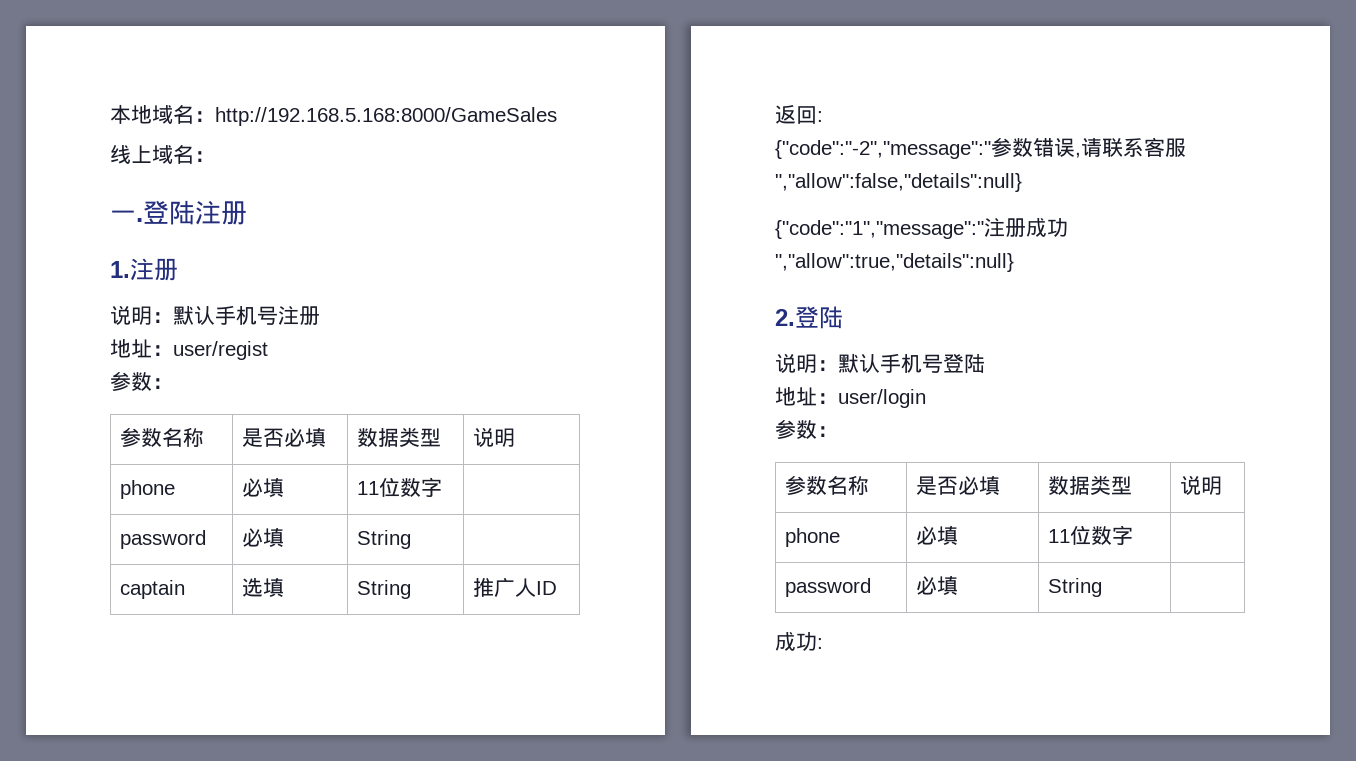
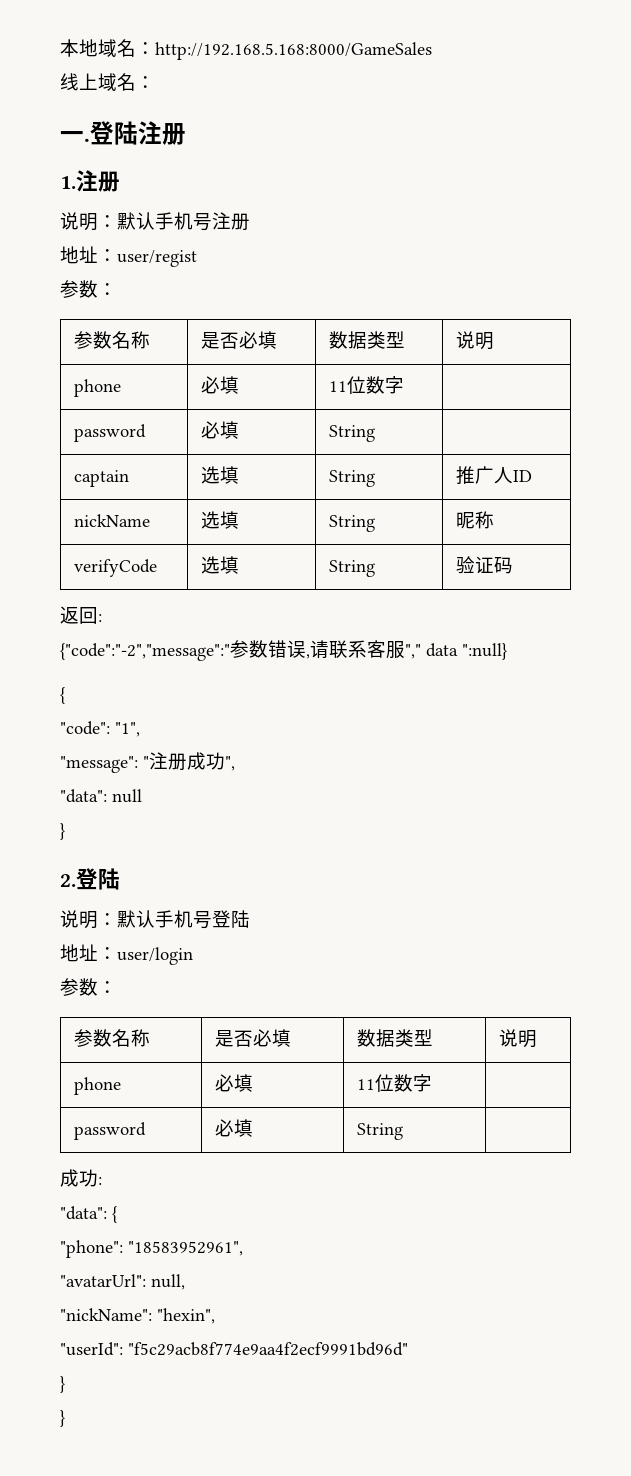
(558, 588) none -> [74,514,151,527] [201,511,240,529] [329,515,376,532] [456,511,495,529] [74,559,158,577] [201,556,240,574] [329,560,376,577] [456,556,514,574] // nickName | 选填 | String | 昵称 // verifyCode | 选填 | String | 验证码
[775,173,1022,192] [775,218,1068,239] [775,253,1014,272] ","allow":false,"details":null} // {"code":"1","message":"注册成功","allow":true,"details":null} -> [405,643,507,660] [60,687,65,704] [60,721,140,737] [60,752,235,773] [60,789,142,803] [60,823,65,840] "," data ":null} // { // "code": "1", // "message": "注册成功", // "data": null // }
(823, 643) none -> [60,1206,117,1223] [60,1240,243,1258] [60,1274,185,1290] [60,1308,215,1324] [60,1342,408,1356] [60,1376,65,1393] [60,1410,65,1427] // "data": { // "phone": "18583952961", // "avatarUrl": null, // "nickName": "hexin", // "userId": "f5c29acb8f774e9aa4f2ecf9991bd96d" // } // }

